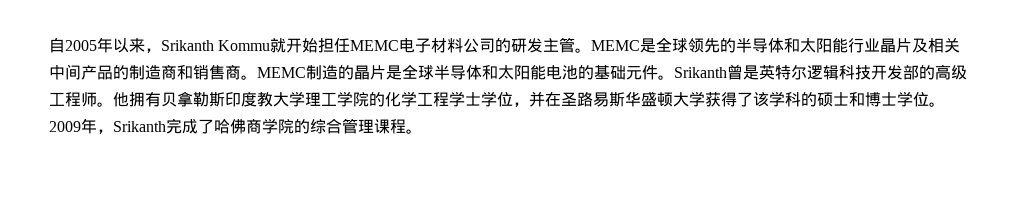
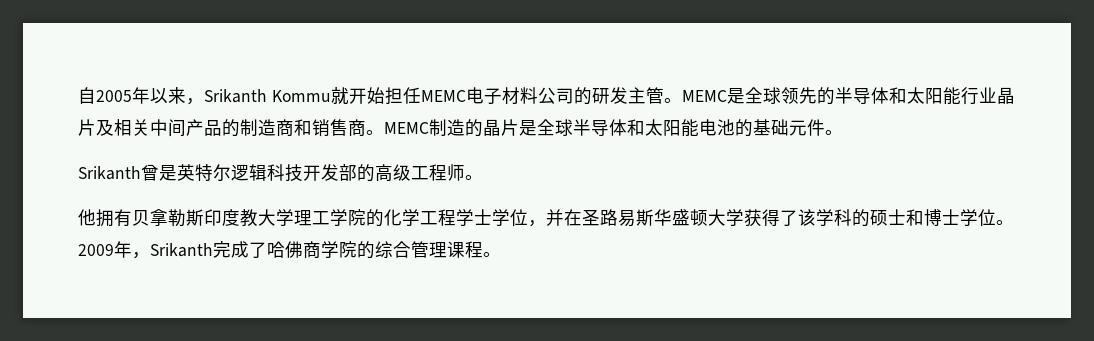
(674, 77) none -> (843, 132) //
(113, 104) none -> (483, 177) //

